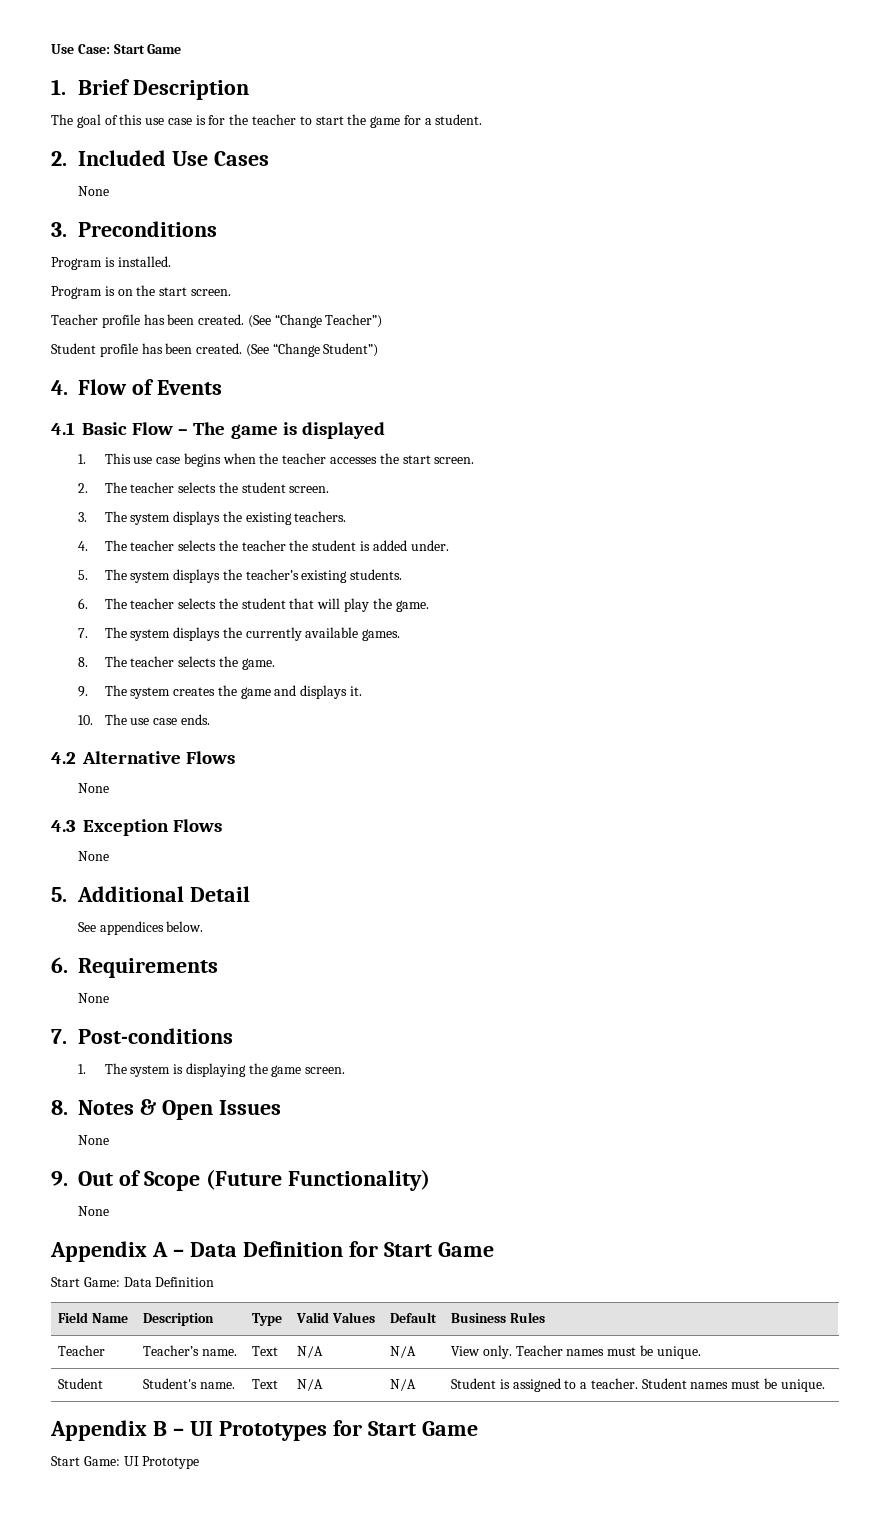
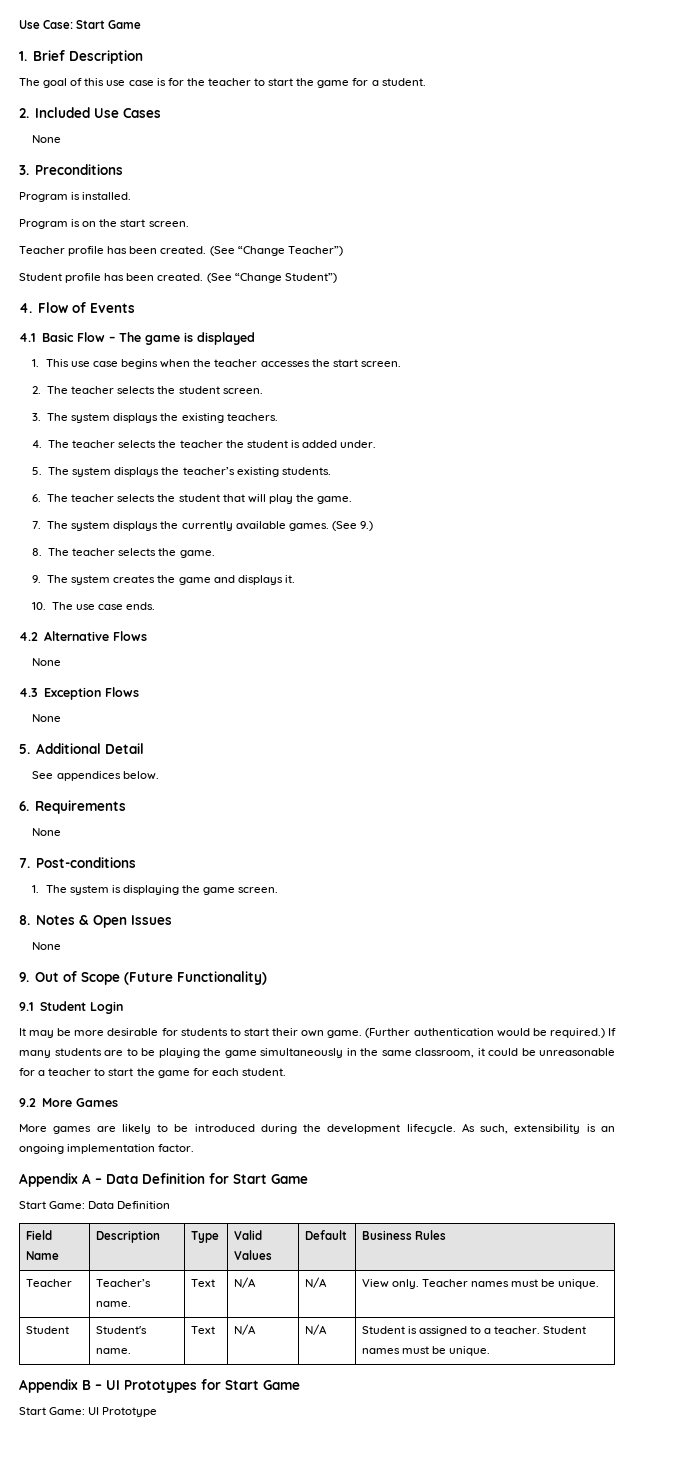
(401, 635) none -> [331,521,374,531] (See 9.)
[77,1206,109,1216] // None -> [19,1001,123,1014] [19,1028,616,1038] [19,1048,615,1058] [19,1068,286,1078] [19,1098,118,1107] [19,1123,615,1134] [19,1144,195,1154] // 9.1 Student Login // It may be more desirable for students to start their own game. (Further authentication would be required.) If many students are to be playing the game simultaneously in the same classroom, it could be unreasonable for a teacher to start the game for each student. // 9.2 More Games // More games are likely to be introduced during the development lifecycle. As such, extensibility is an ongoing implementation factor.

